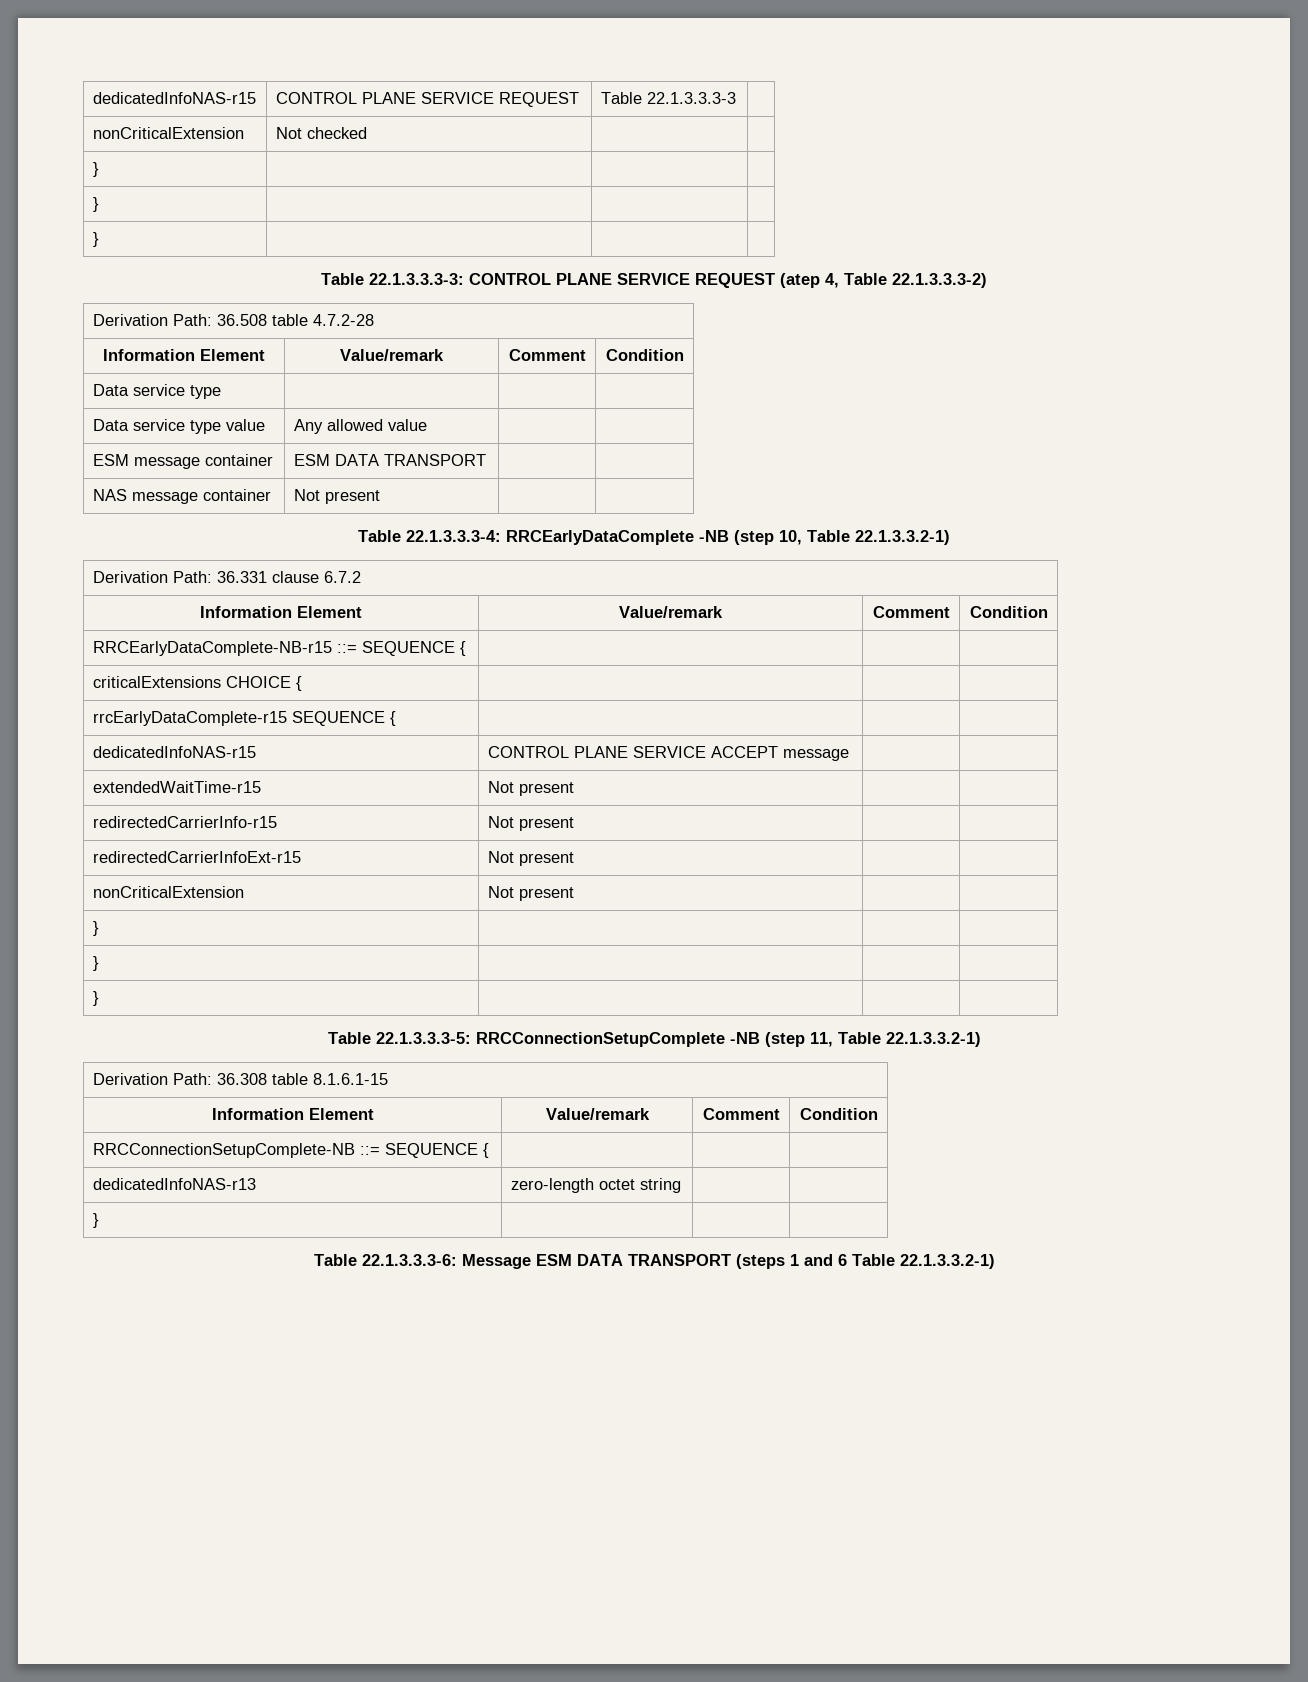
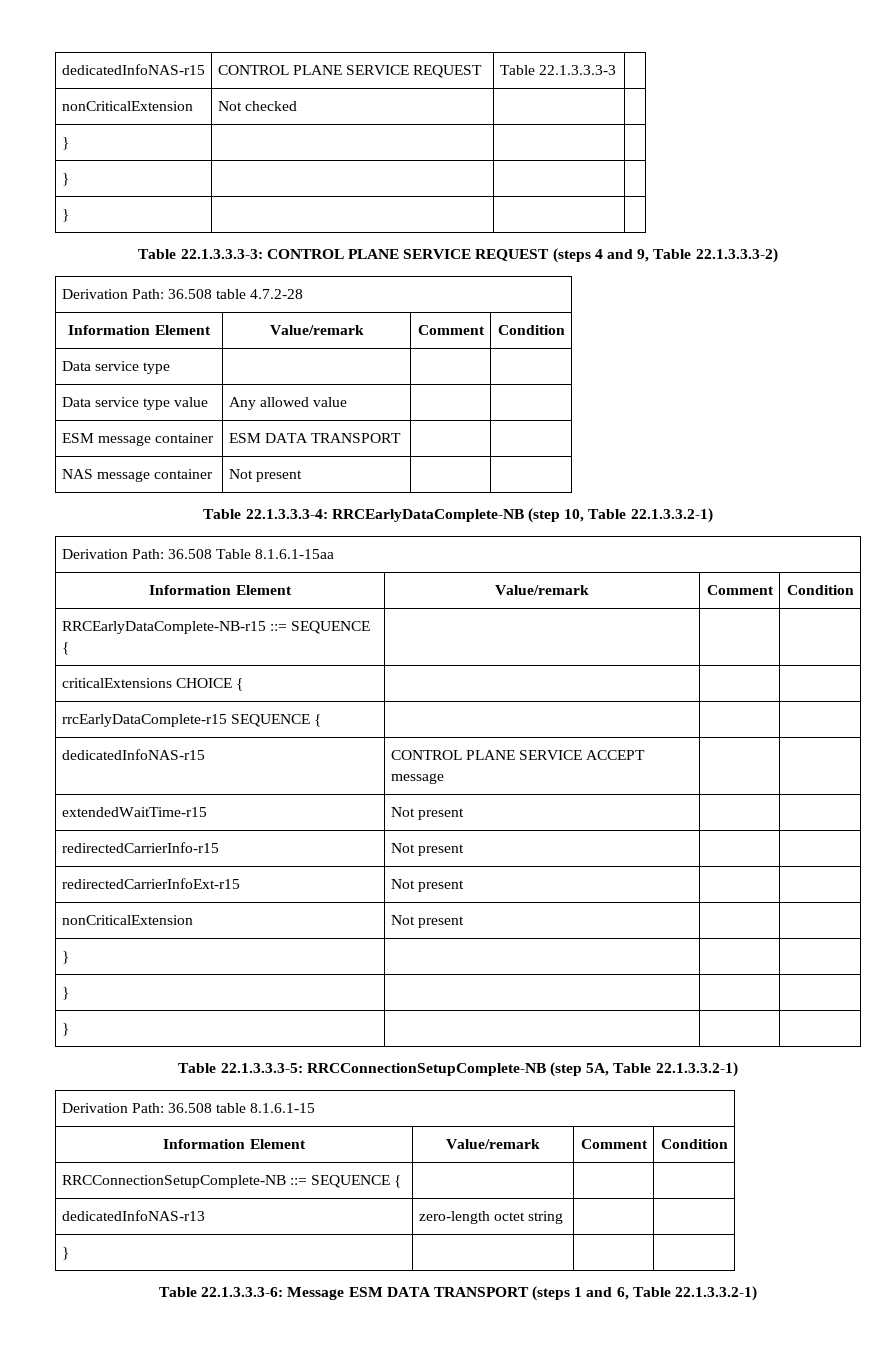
[780,273,839,288] (atep 4, -> [552,248,650,263] (steps 4 and 9,
[506,530,729,545] RRCEarlyDataComplete -NB -> [331,509,524,522] RRCEarlyDataComplete-NB
[216,571,361,583] 36.331 clause 6.7.2 -> [167,549,335,559] 36.508 Table 8.1.6.1-15aa
[475,1032,981,1047] [92,1073,267,1085] RRCConnectionSetupComplete -NB (step 11, Table 22.1.3.3.2-1) // Derivation Path: 36.308 -> [306,1062,738,1077] [61,1103,212,1113] RRCConnectionSetupComplete-NB (step 5A, Table 22.1.3.3.2-1) // Derivation Path: 36.508
[837,1254,847,1266] 6 -> [616,1287,629,1300] 6,

